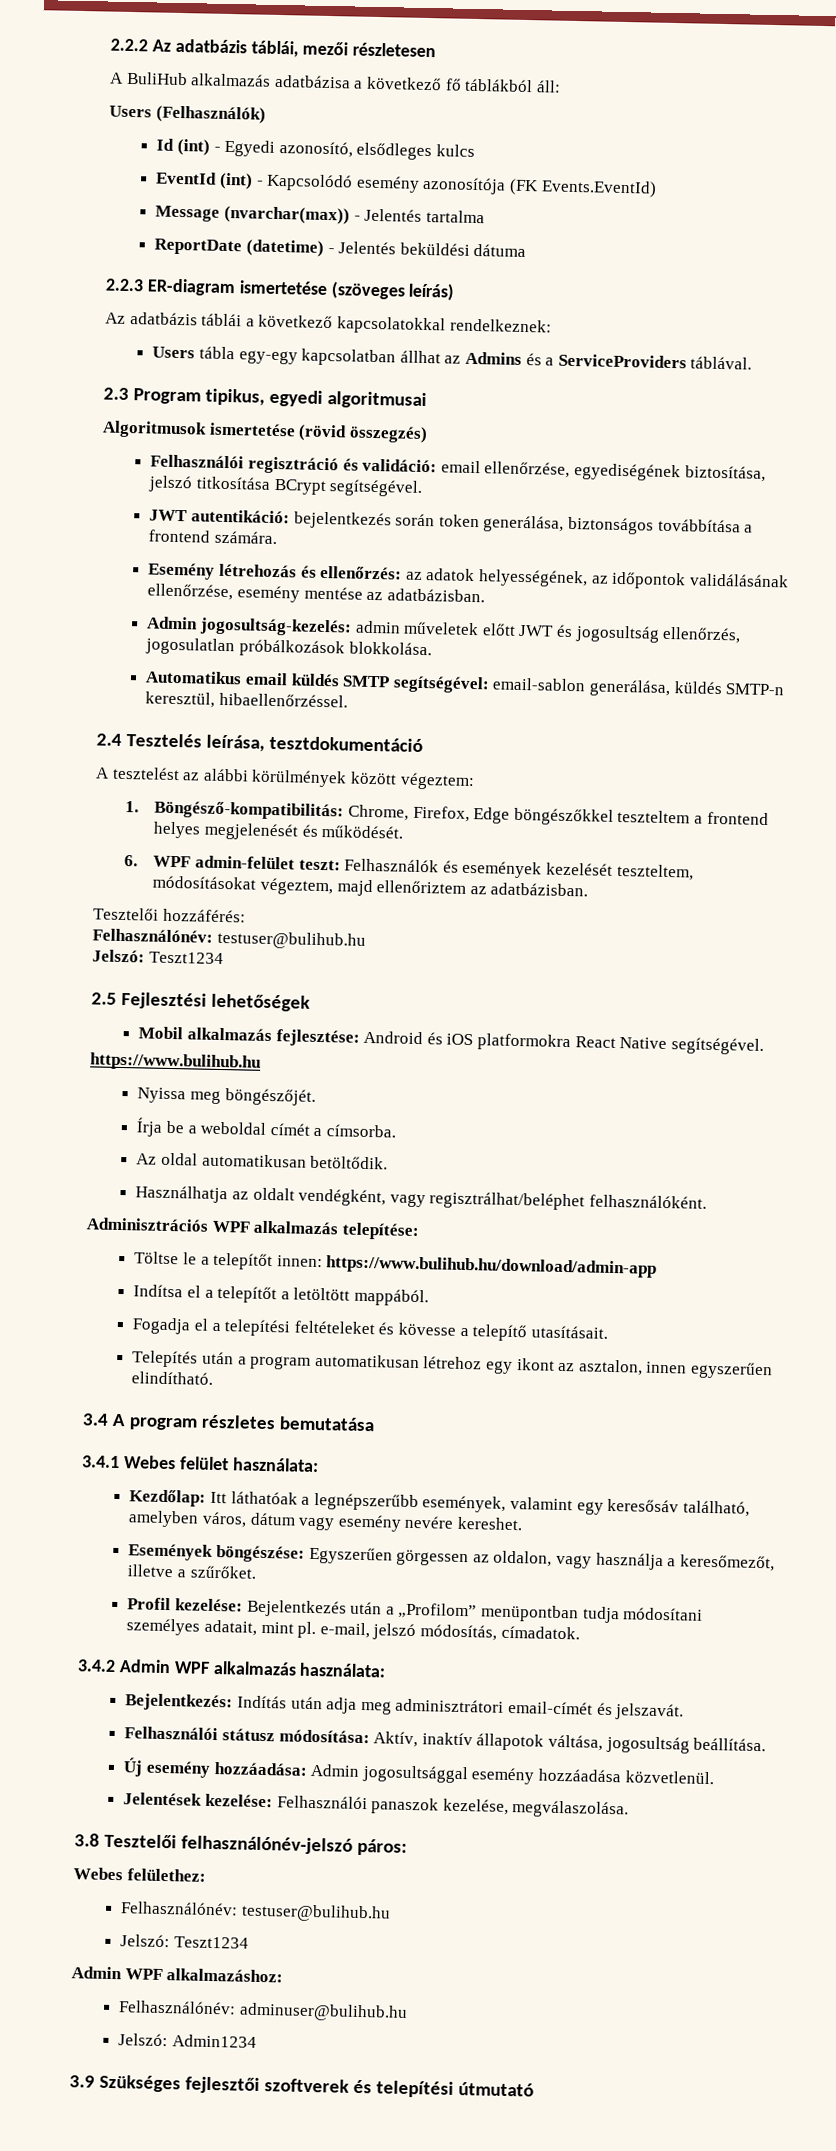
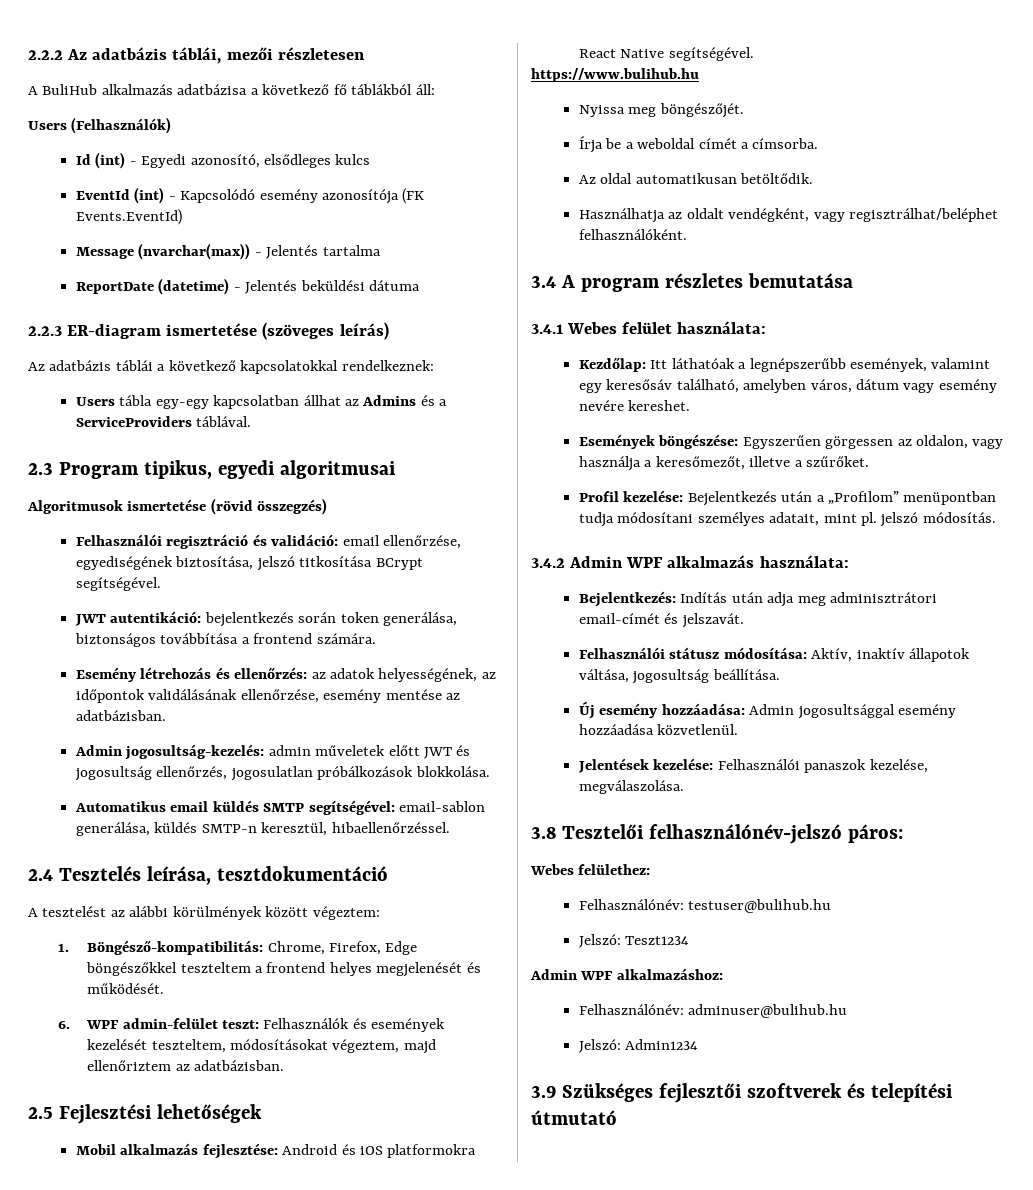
[93,907,246,923] [92,928,366,950] [92,949,224,965] // Tesztelői hozzáférés: // Felhasználónév: testuser@bulihub.hu // Jelszó: Teszt1234 -> (284, 1065) none
[86,1217,419,1241] [134,1251,658,1278] [133,1284,429,1307] [132,1317,608,1342] [132,1350,773,1380] [131,1371,214,1385] // Adminisztrációs WPF alkalmazás telepítése: // Töltse le a telepítőt innen: https://www.bulihub.hu/download/admin-app // Indítsa el a telepítőt a letöltött mappából. // Fogadja el a telepítési feltételeket és kövesse a telepítő utasításait. // Telepítés után a program automatikusan létrehoz egy ikont az asztalon, innen egyszerűen elindítható. -> (687, 234) none
[319,1622,580,1641] e-mail, jelszó módosítás, címadatok. -> [880,512,996,527] jelszó módosítás.

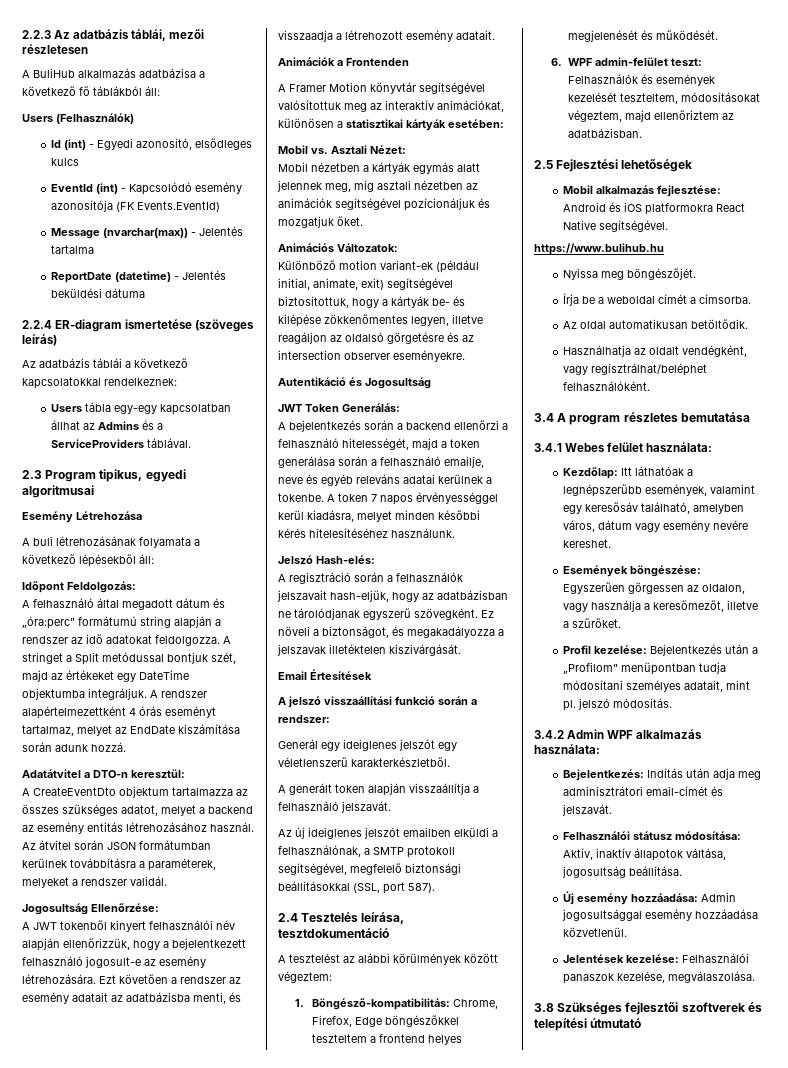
[28,50,63,60] 2.2.2 -> [22,30,51,39] 2.2.3
[28,326,62,336] 2.2.3 -> [22,320,52,329] 2.2.4
[27,498,328,515] [75,534,461,549] [75,556,423,571] [75,577,161,591] [74,611,457,627] [74,633,376,647] [75,667,496,682] [75,689,460,703] [75,710,166,721] [74,744,471,760] [74,766,490,781] [74,800,485,815] [75,822,450,836] Algoritmusok ismertetése (rövid összegzés) // Felhasználói regisztráció és validáció: email ellenőrzése, egyediségének biztosítása, jelszó titkosítása BCrypt segítségével. // JWT autentikáció: bejelentkezés során token generálása, biztonságos továbbítása a frontend számára. // Esemény létrehozás és ellenőrzés: az adatok helyességének, az időpontok validálásának ellenőrzése, esemény mentése az adatbázisban. // Admin jogosultság-kezelés: admin műveletek előtt JWT és jogosultság ellenőrzés, jogosulatlan próbálkozások blokkolása. // Automatikus email küldés SMTP segítségével: email-sablon generálása, küldés SMTP-n keresztül, hibaellenőrzéssel. -> [22,511,142,523] [22,536,200,548] [22,554,154,567] [22,581,136,593] [22,598,225,610] [22,616,221,629] [22,634,231,646] [22,652,236,665] [22,670,189,682] [22,688,207,700] [22,706,216,719] [22,724,240,736] [22,742,126,752] [22,769,185,778] [22,786,248,798] [22,804,253,816] [22,822,254,834] [22,840,211,850] [22,858,216,871] [22,876,167,888] [22,903,159,915] [22,920,235,932] [22,938,246,951] [22,956,206,968] [22,974,241,984] [22,992,241,1004] [278,30,495,42] [278,57,409,66] [278,82,485,94] [278,100,504,112] [278,118,504,131] [278,145,406,154] [278,162,480,174] [277,180,478,192] [278,198,490,211] [278,216,363,228] [278,243,398,252] [278,260,479,273] [278,278,453,290] [278,296,465,308] [278,314,483,327] [278,332,474,344] [278,350,465,362] [278,377,431,389] [278,403,400,412] [278,420,508,432] [278,438,480,450] [278,456,484,468] [278,474,492,486] [278,492,498,505] [278,510,480,522] [278,528,455,538] [278,555,375,564] [278,572,463,584] [277,590,508,602] [278,608,494,620] [278,626,504,638] [277,644,461,656] [278,669,372,680] [278,696,477,708] [278,715,330,723] [278,739,457,751] [278,757,450,767] [278,783,479,796] [278,801,391,813] [278,827,498,839] [278,845,455,858] [278,863,461,875] [278,881,435,894] Esemény Létrehozása // A buli létrehozásának folyamata a következő lépésekből áll: // Időpont Feldolgozás: // A felhasználó által megadott dátum és „óra:perc” formátumú string alapján a rendszer az idő adatokat feldolgozza. A stringet a Split metódussal bontjuk szét, majd az értékeket egy DateTime objektumba integráljuk. A rendszer alapértelmezettként 4 órás eseményt tartalmaz, melyet az EndDate kiszámítása során adunk hozzá. // Adatátvitel a DTO-n keresztül: // A CreateEventDto objektum tartalmazza az összes szükséges adatot, melyet a backend az esemény entitás létrehozásához használ. Az átvitel során JSON formátumban kerülnek továbbításra a paraméterek, melyeket a rendszer validál. // Jogosultság Ellenőrzése: // A JWT tokenből kinyert felhasználói név alapján ellenőrizzük, hogy a bejelentkezett felhasználó jogosult-e az esemény létrehozására. Ezt követően a rendszer az esemény adatait az adatbázisba menti, és visszaadja a létrehozott esemény adatait. // Animációk a Frontenden // A Framer Motion könyvtár segítségével valósítottuk meg az interaktív animációkat, különösen a statisztikai kártyák esetében: // Mobil vs. Asztali Nézet: // Mobil nézetben a kártyák egymás alatt jelennek meg, míg asztali nézetben az animációk segítségével pozícionáljuk és mozgatjuk őket. // Animációs Változatok: // Különböző motion variant-ek (például initial, animate, exit) segítségével biztosítottuk, hogy a kártyák be- és kilépése zökkenőmentes legyen, illetve reagáljon az oldalsó görgetésre és az intersection observer eseményekre. // Autentikáció és Jogosultság // JWT Token Generálás: // A bejelentkezés során a backend ellenőrzi a felhasználó hitelességét, majd a token generálása során a felhasználó emailje, neve és egyéb releváns adatai kerülnek a tokenbe. A token 7 napos érvényességgel kerül kiadásra, melyet minden későbbi kérés hitelesítéséhez használunk. // Jelszó Hash-elés: // A regisztráció során a felhasználók jelszavait hash-eljük, hogy az adatbázisban ne tárolódjanak egyszerű szövegként. Ez növeli a biztonságot, és megakadályozza a jelszavak illetéktelen kiszivárgását. // Email Értesítések // A jelszó visszaállítási funkció során a rendszer: // Generál egy ideiglenes jelszót egy véletlenszerű karakterkészletből. // A generált token alapján visszaállítja a felhasználó jelszavát. // Az új ideiglenes jelszót emailben elküldi a felhasználónak, a SMTP protokoll segítségével, megfelelő biztonsági beállításokkal (SSL, port 587).
[561,824,903,844] [530,864,651,875] [578,899,832,913] [578,934,690,948] [530,968,723,980] [578,1004,848,1018] [578,1039,699,1053] [531,1085,556,1098] Tesztelői felhasználónév-jelszó páros: // Webes felülethez: // Felhasználónév: testuser@bulihub.hu // Jelszó: Teszt1234 // Admin WPF alkalmazáshoz: // Felhasználónév: adminuser@bulihub.hu // Jelszó: Admin1234 // 3.9 -> (554, 1007) none

